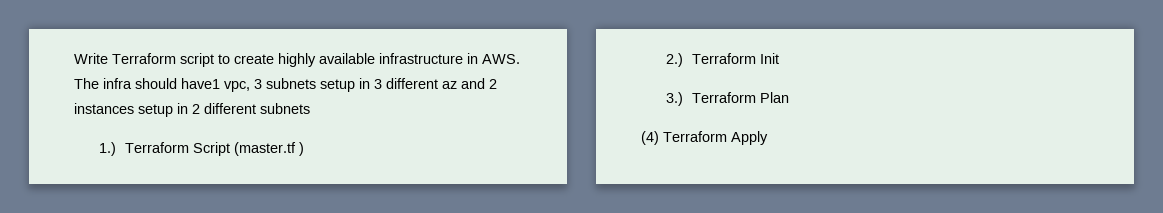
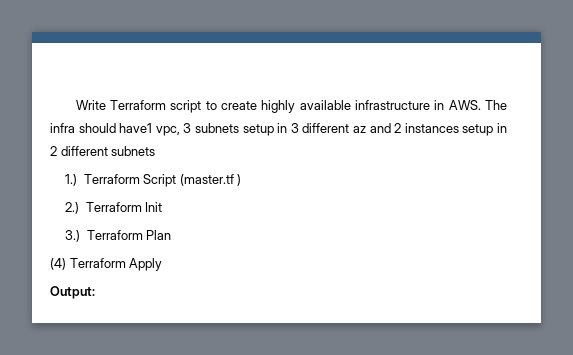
(768, 138) none -> [50,286,95,299] // Output:

